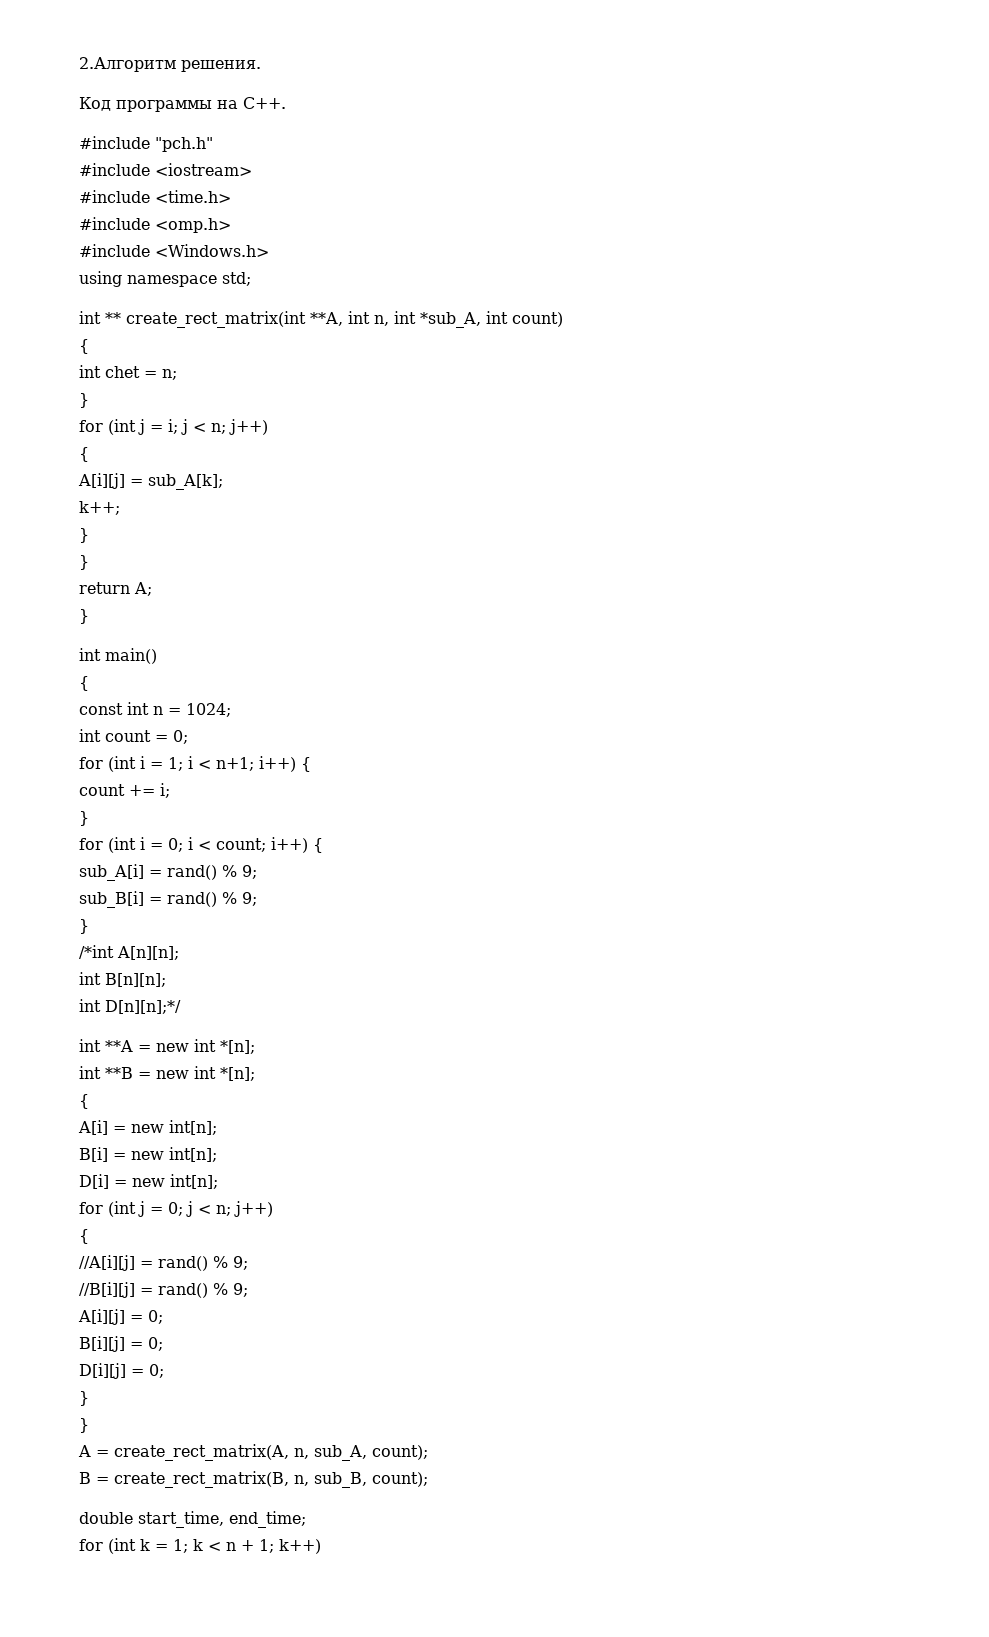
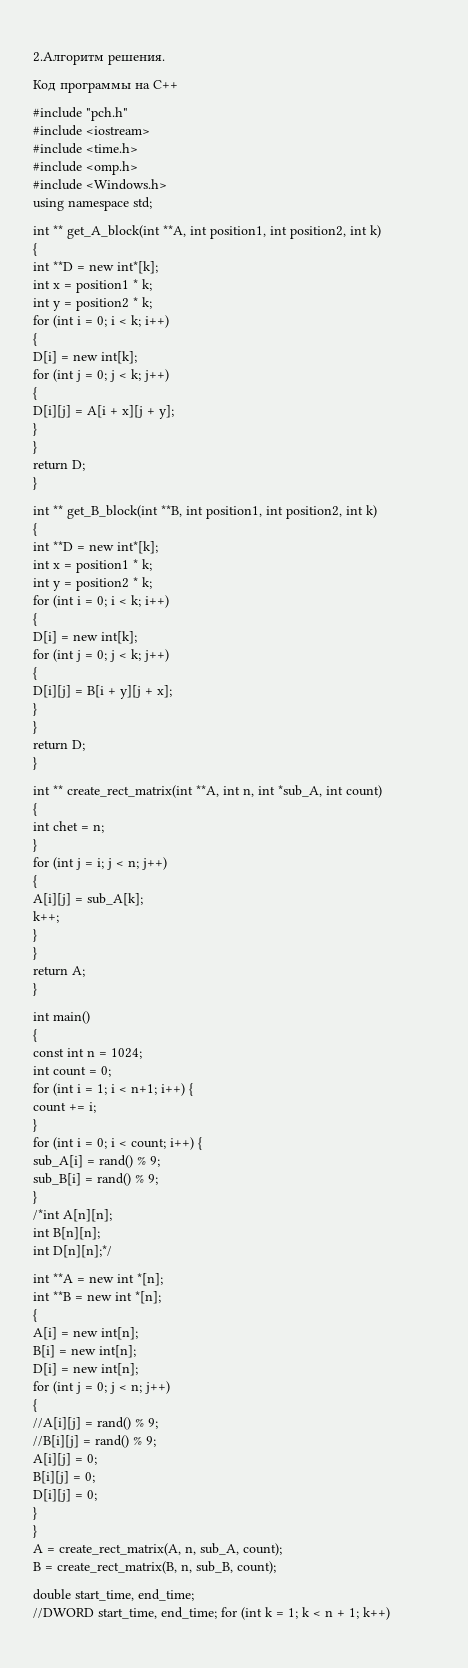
[243,97,286,109] C++. -> [153,80,178,89] C++
(251, 279) none -> [33,225,381,239] [33,243,37,256] [33,261,158,274] [33,279,152,293] [33,297,152,311] [33,315,169,328] [33,333,37,346] [33,351,137,364] [33,369,169,382] [33,387,37,400] [33,405,174,419] [33,423,37,436] [33,441,37,454] [33,460,85,471] [33,477,37,490] [33,505,377,519] [33,523,37,536] [33,541,158,554] [33,559,152,573] [33,577,152,591] [33,595,169,608] [33,613,37,626] [33,631,137,644] [33,649,169,662] [33,667,37,680] [33,685,172,699] [33,703,37,716] [33,721,37,734] [33,740,85,751] [33,757,37,770] // int ** get_A_block(int **A, int position1, int position2, int k) // { // int **D = new int*[k]; // int x = position1 * k; // int y = position2 * k; // for (int i = 0; i < k; i++) // { // D[i] = new int[k]; // for (int j = 0; j < k; j++) // { // D[i][j] = A[i + x][j + y]; // } // } // return D; // } // int ** get_B_block(int **B, int position1, int position2, int k) // { // int **D = new int*[k]; // int x = position1 * k; // int y = position2 * k; // for (int i = 0; i < k; i++) // { // D[i] = new int[k]; // for (int j = 0; j < k; j++) // { // D[i][j] = B[i + y][j + x]; // } // } // return D; // }
(306, 1519) none -> [33,1607,217,1619] //DWORD start_time, end_time;

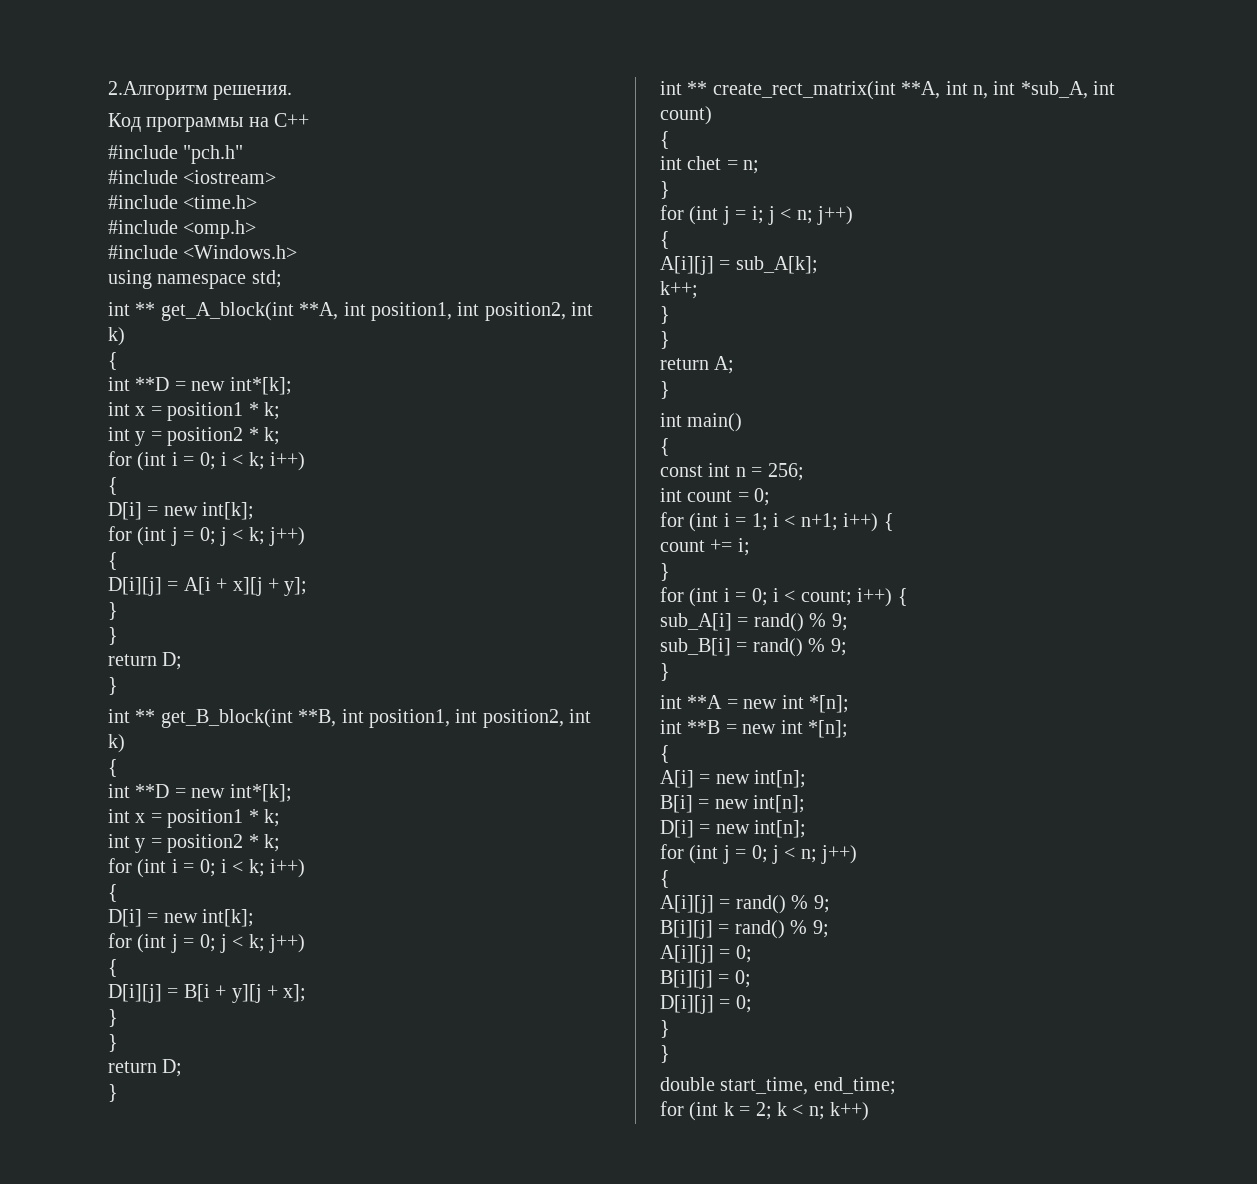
[111,1048,142,1059] 1024; -> [767,463,804,481] 256;
[33,1209,112,1222] [33,1227,100,1240] [33,1245,112,1258] // /*int A[n][n]; // int B[n][n]; // int D[n][n];*/ -> (670, 672) none
[33,1417,158,1430] [33,1435,79,1448] //A[i][j] = rand() % 9; // //B[i][j] -> [660,895,830,914] [660,920,713,939] A[i][j] = rand() % 9; // B[i][j]
[33,1543,282,1556] [33,1561,276,1574] // A = create_rect_matrix(A, n, sub_A, count); // B = create_rect_matrix(B, n, sub_B, count); -> (670, 1054) none
[33,1607,217,1619] //DWORD start_time, end_time; -> (896, 1086) none
[288,1608,298,1619] 1; -> [755,1102,772,1120] 2;
[325,1608,359,1619] n + 1; -> [808,1106,825,1120] n;

